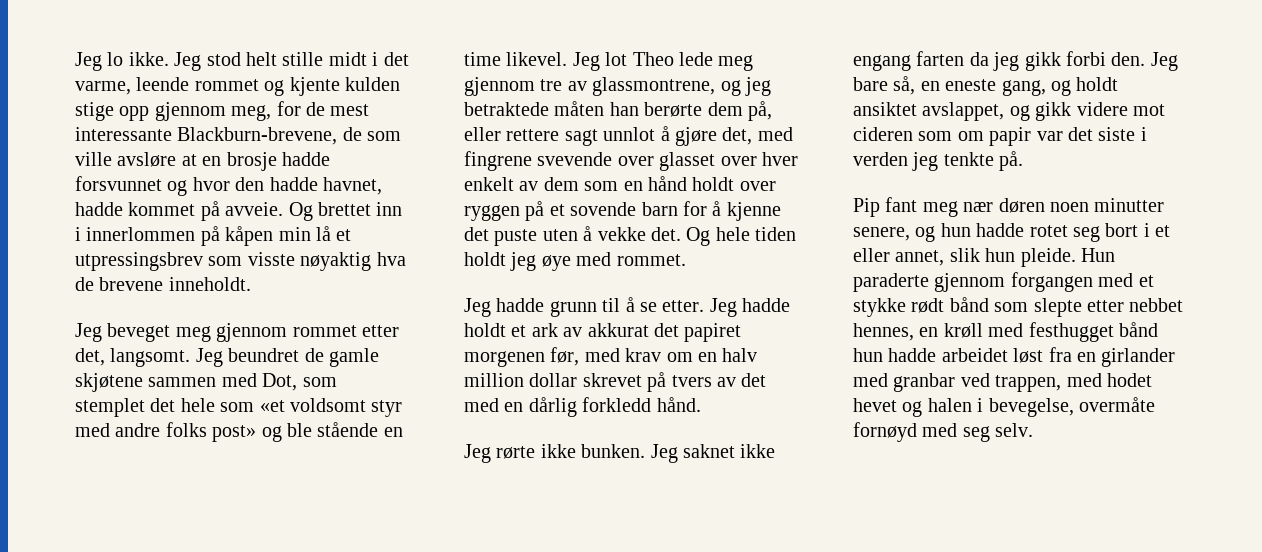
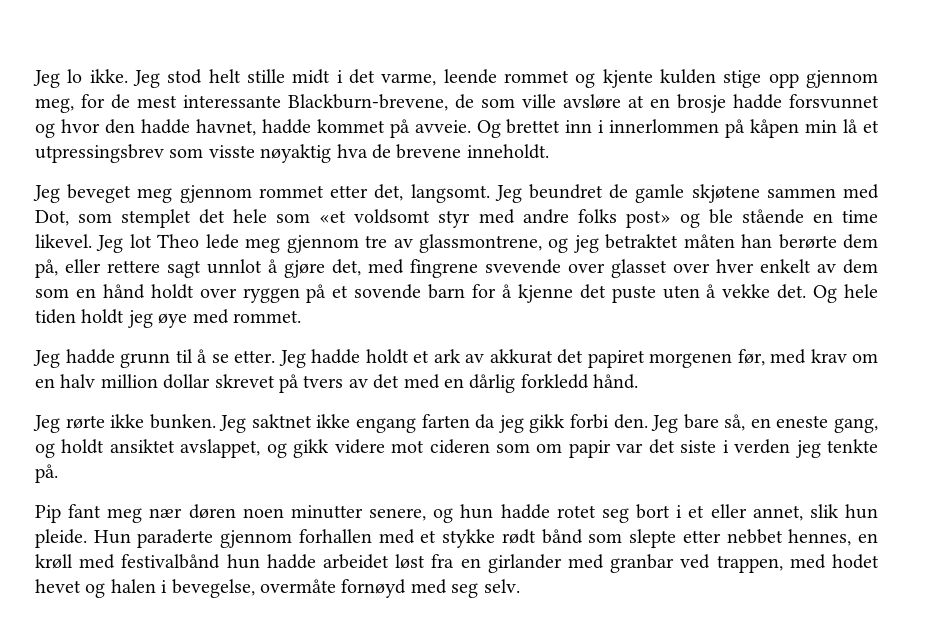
[464,102,549,116] betraktede -> [605,234,679,249] betraktet
[683,444,735,458] saknet -> [251,414,312,428] saktnet
[1010,272,1093,292] forgangen -> [298,529,372,543] forhallen
[1028,322,1158,342] festhugget bånd -> [121,554,221,569] festivalbånd

